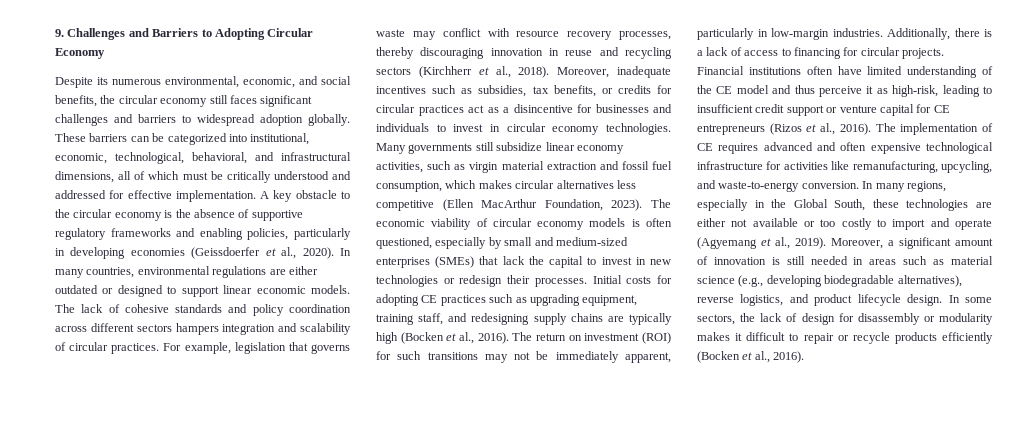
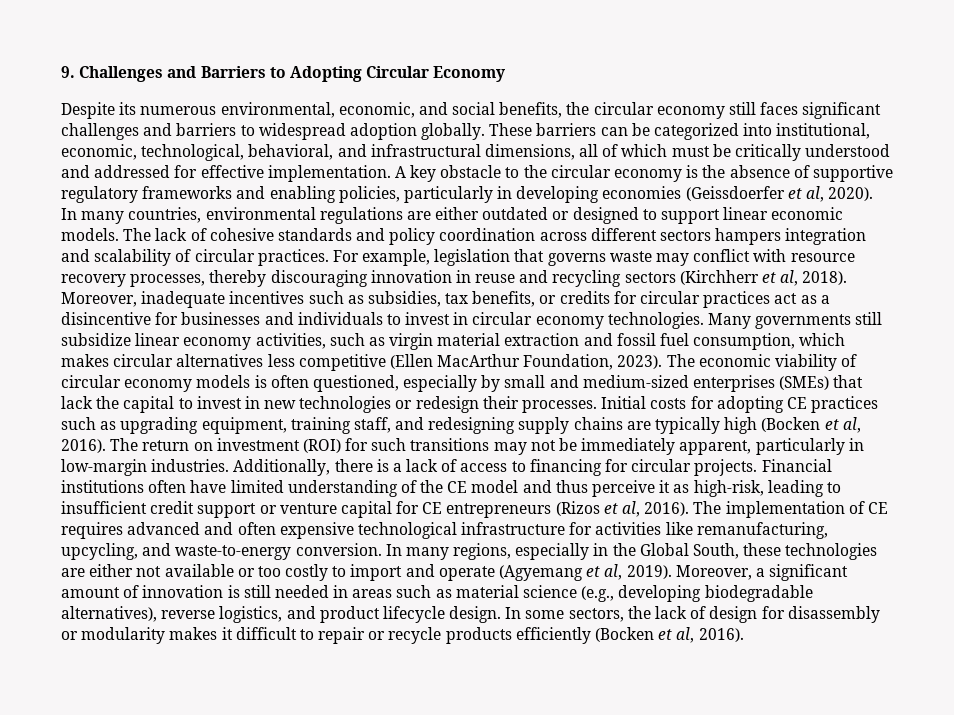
[281,247,297,259] al., -> [806,186,825,202] al,
[495,66,511,78] al., -> [780,270,799,286] al,
[459,332,474,344] al., -> [842,417,861,433] al,
[820,123,836,135] al., -> [622,501,641,517] al,
[775,237,790,249] al., -> [604,564,623,580] al,
[754,351,770,363] al., -> [676,627,695,643] al,

